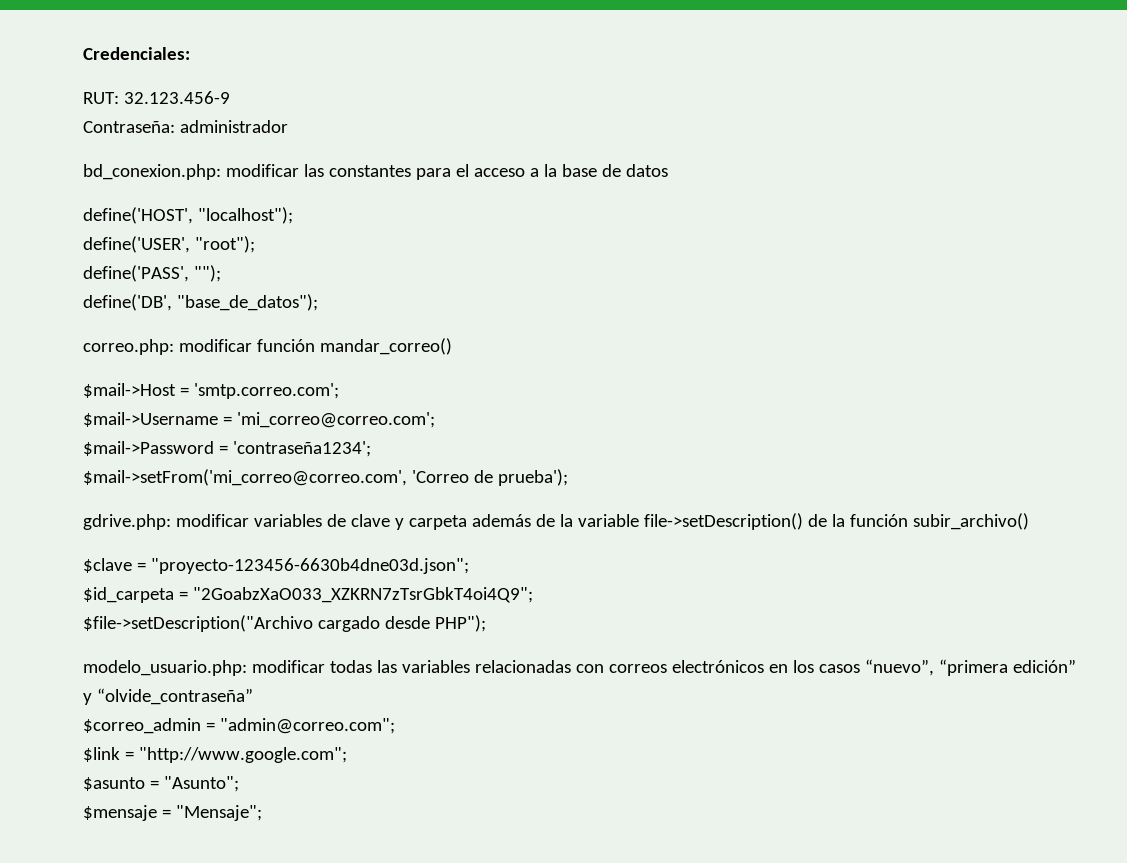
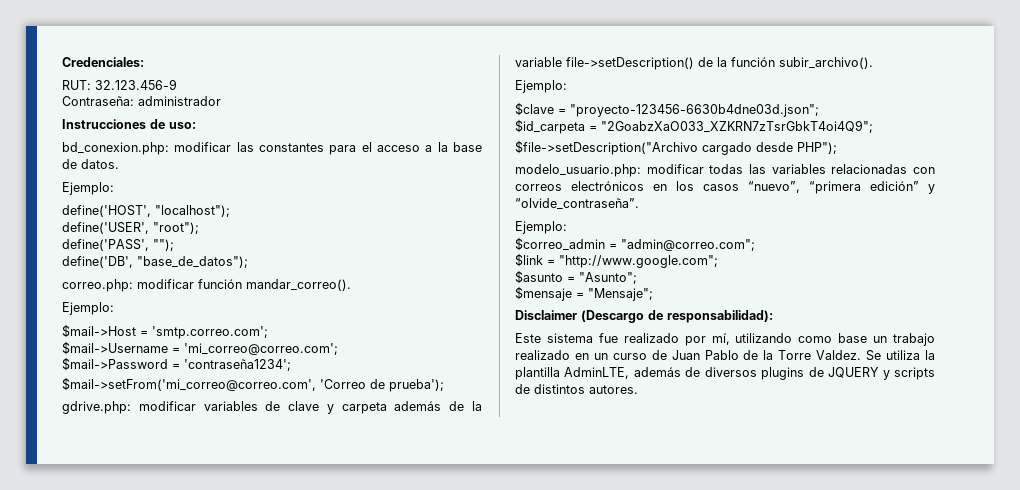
(288, 126) none -> [62,119,196,129] // Instrucciones de uso:
[625,164,668,177] datos -> [81,159,119,169] [62,182,114,195] datos. // Ejemplo:
[319,338,452,355] mandar_correo() -> [246,279,351,291] [62,302,114,315] mandar_correo(). // Ejemplo:
[912,513,1029,530] subir_archivo() -> [779,57,873,69] [515,80,567,93] subir_archivo(). // Ejemplo:
[96,688,253,705] “olvide_contraseña” -> [515,198,639,210] [515,221,567,234] “olvide_contraseña”. // Ejemplo:
(262, 813) none -> [515,310,773,323] [515,333,935,346] [515,350,935,361] [515,367,936,380] [515,384,638,394] // Disclaimer (Descargo de responsabilidad): // Este sistema fue realizado por mí, utilizando como base un trabajo realizado en un curso de Juan Pablo de la Torre Valdez. Se utiliza la plantilla AdminLTE, además de diversos plugins de JQUERY y scripts de distintos autores.

